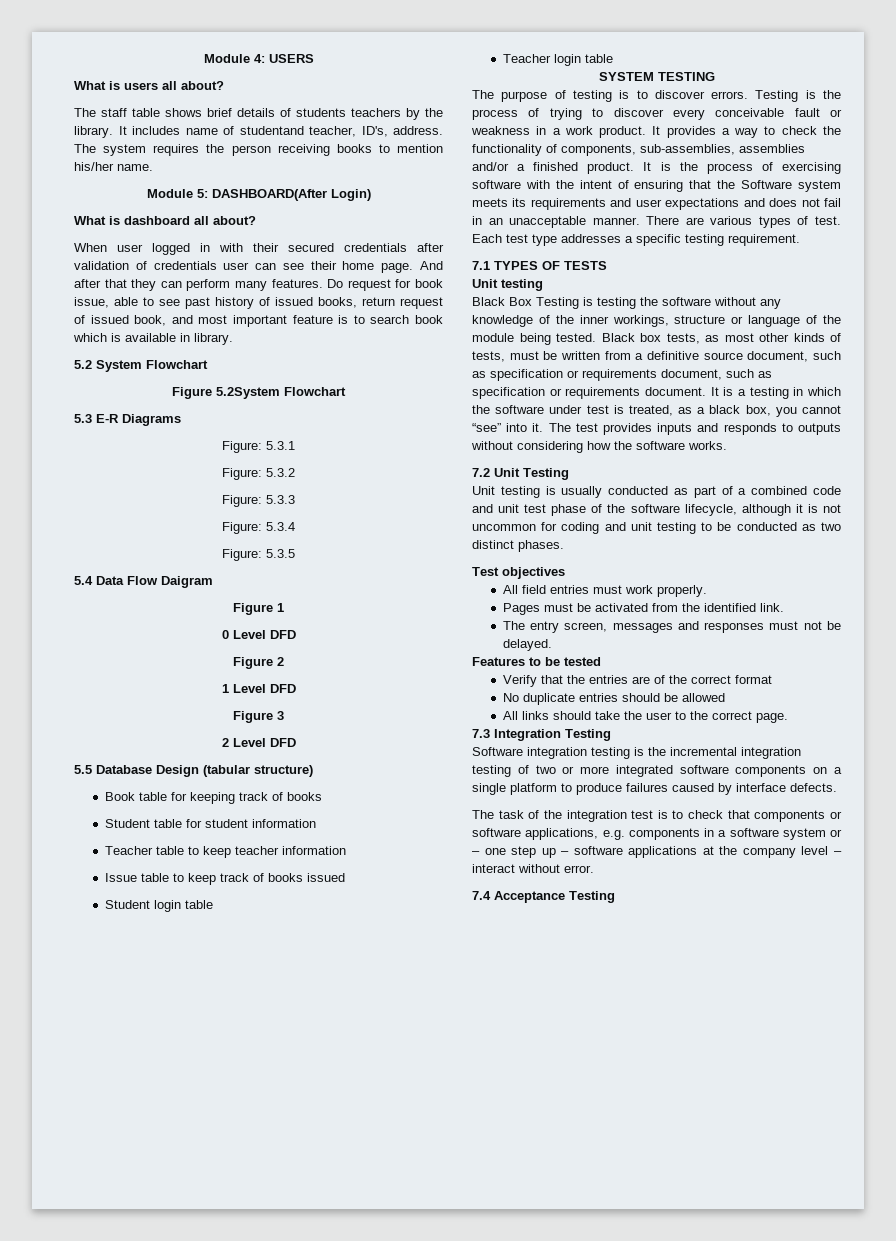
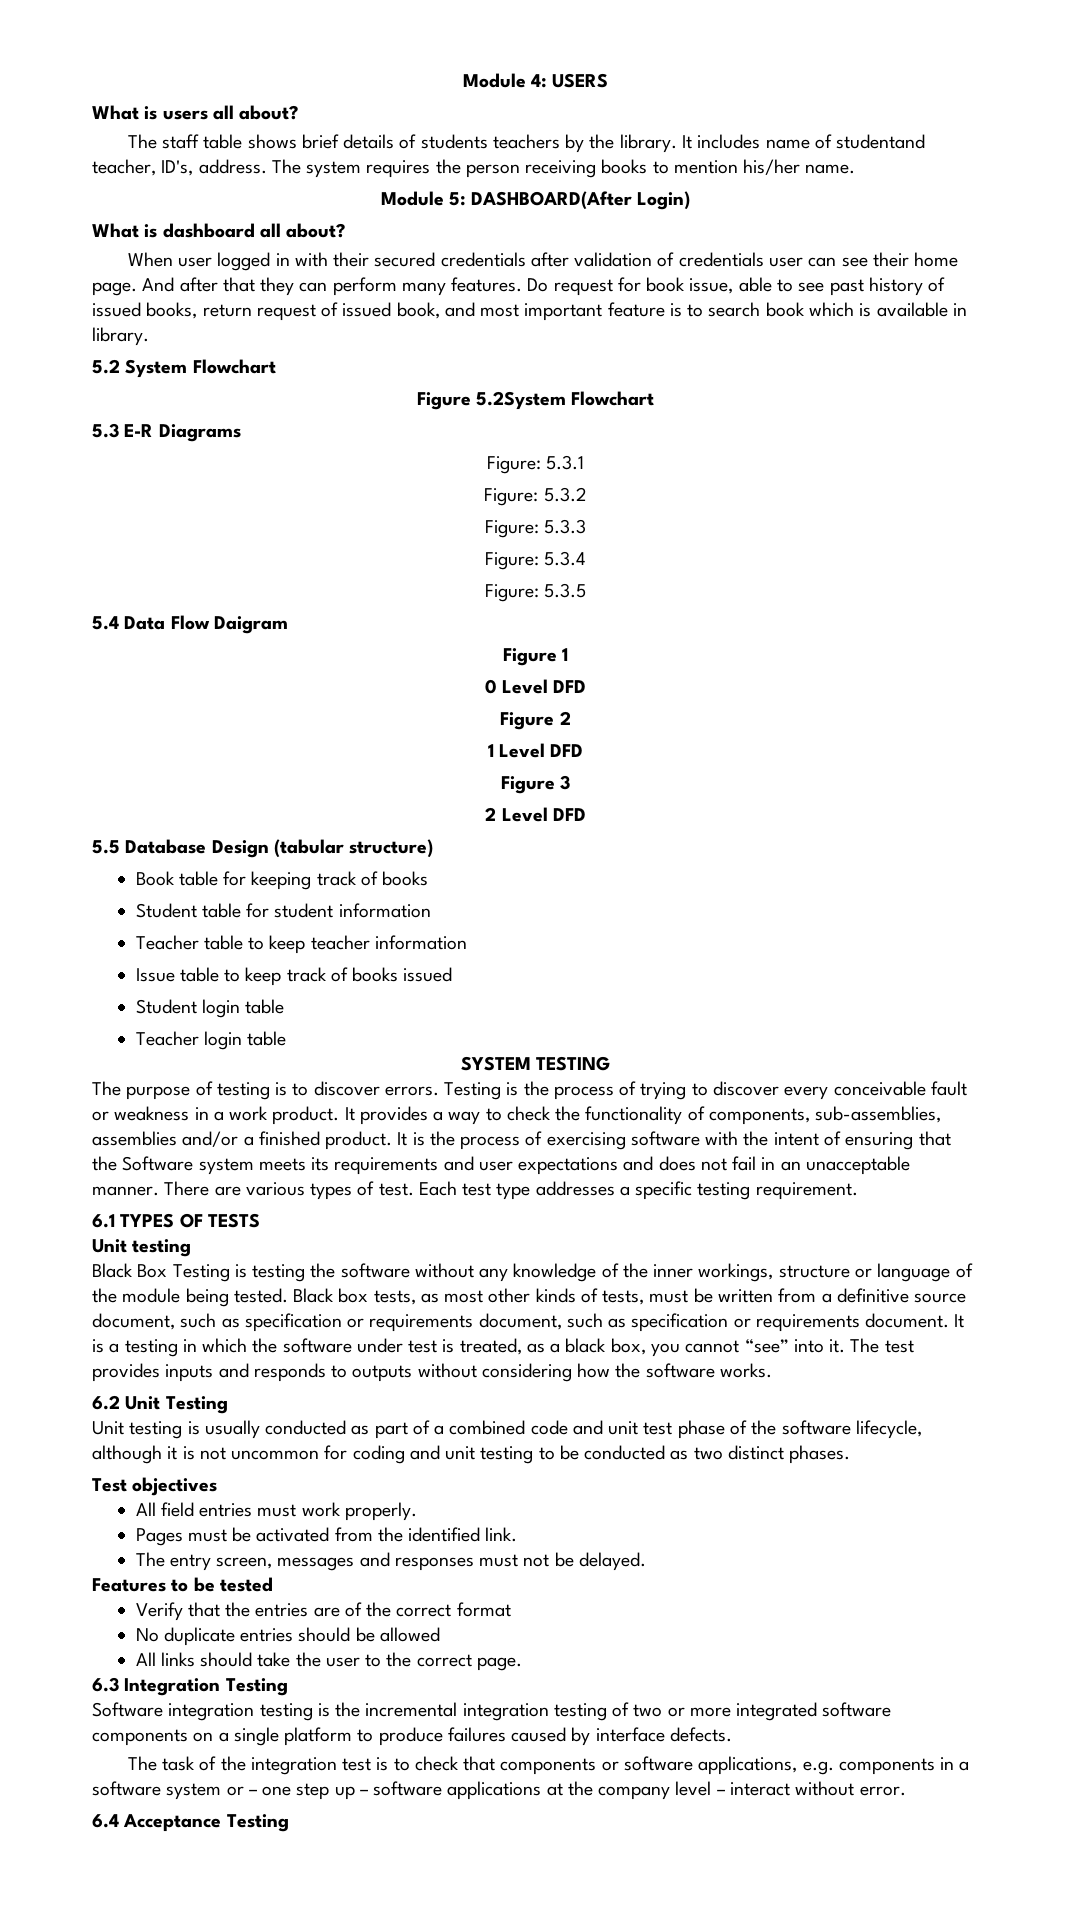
[472,261,490,270] 7.1 -> [92,1214,115,1228] 6.1
[472,468,490,477] 7.2 -> [92,1395,120,1410] 6.2
[472,729,490,738] 7.3 -> [92,1677,119,1692] 6.3
[472,891,491,900] 7.4 -> [92,1814,119,1828] 6.4

